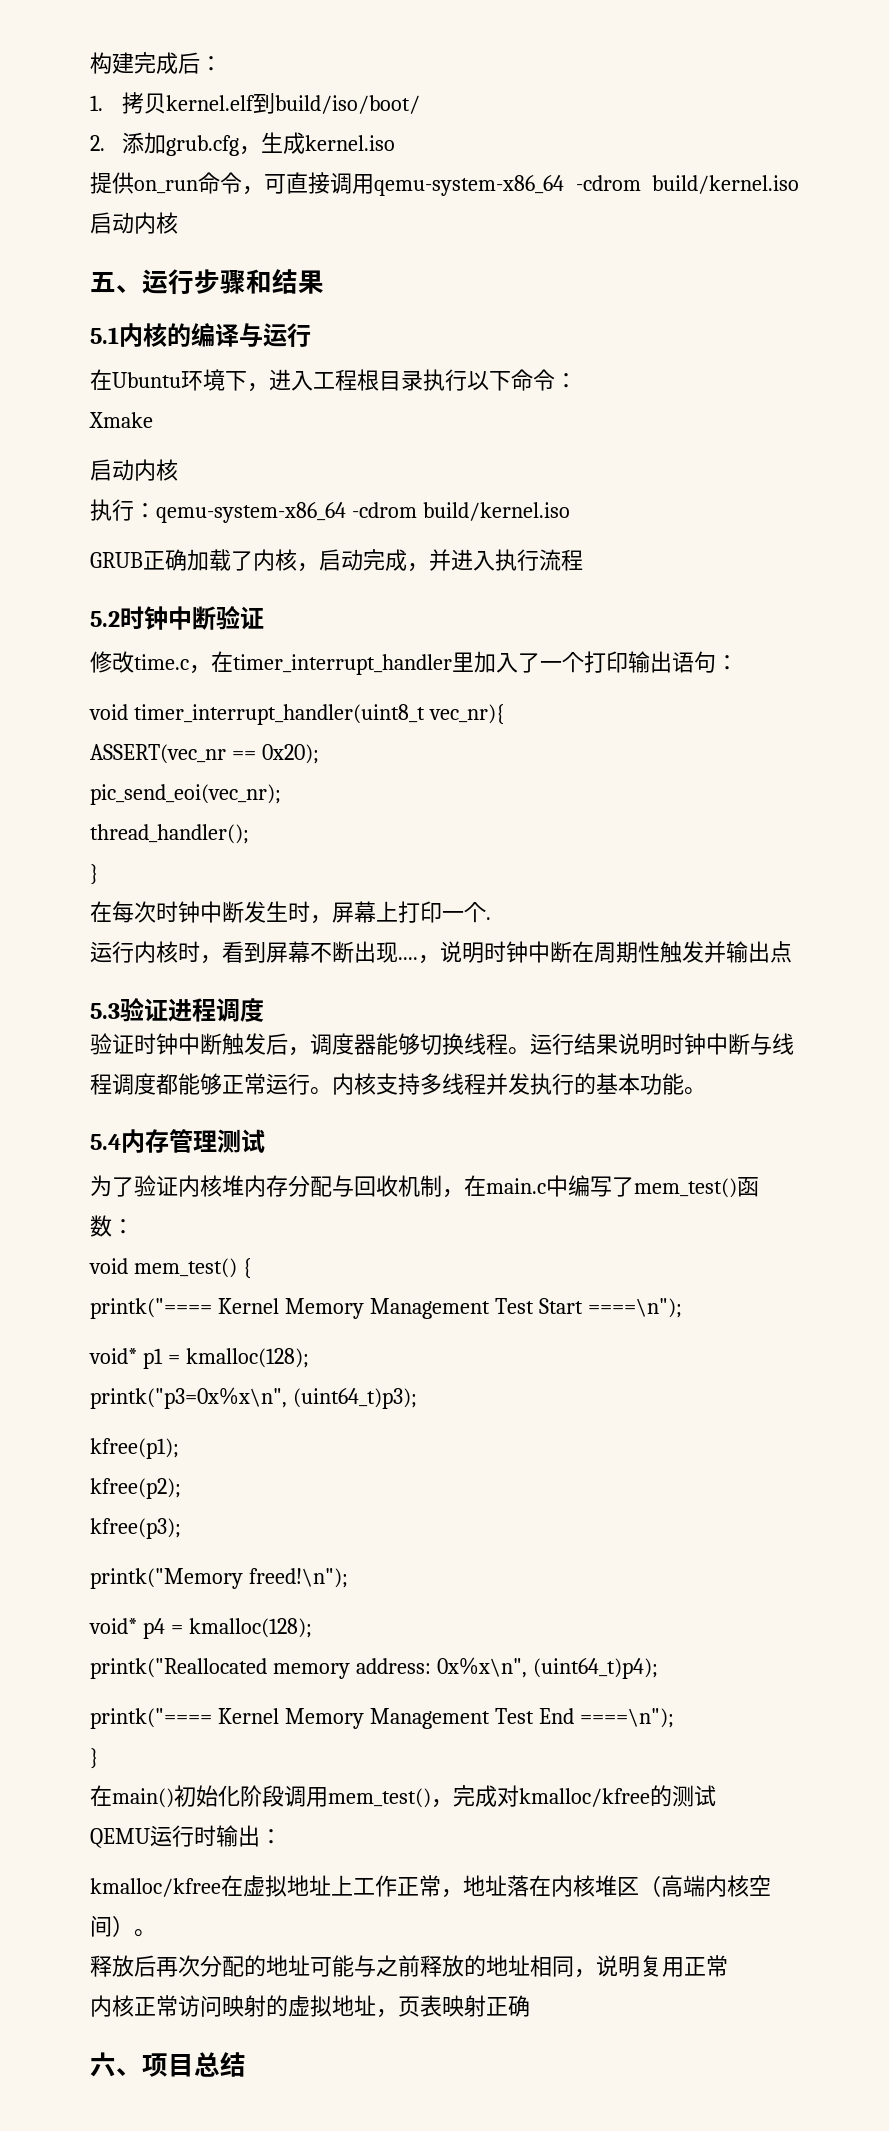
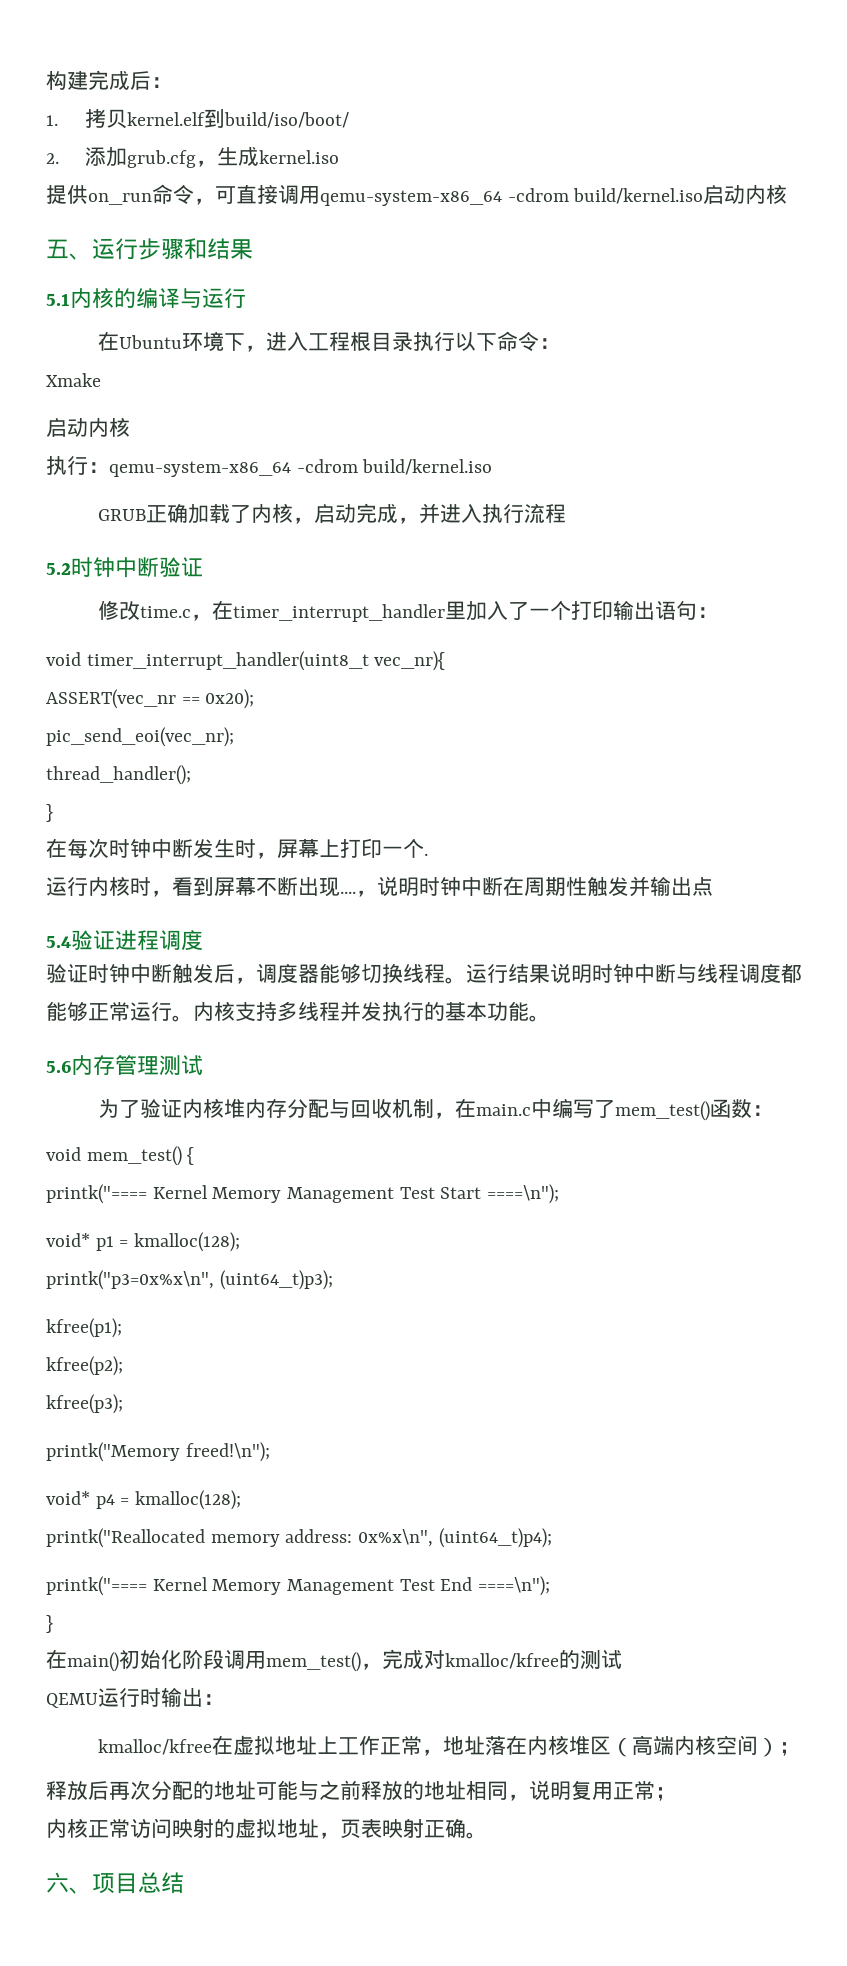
[90,1003,120,1019] 5.3 -> [46,936,71,948] 5.4
[90,1134,121,1150] 5.4 -> [46,1060,71,1073] 5.6
[134,1929,156,1937] 。 -> [778,1742,800,1756] ；
(728, 1966) none -> [655,1787,676,1801] ；
(530, 2006) none -> [466,1832,487,1839] 。

